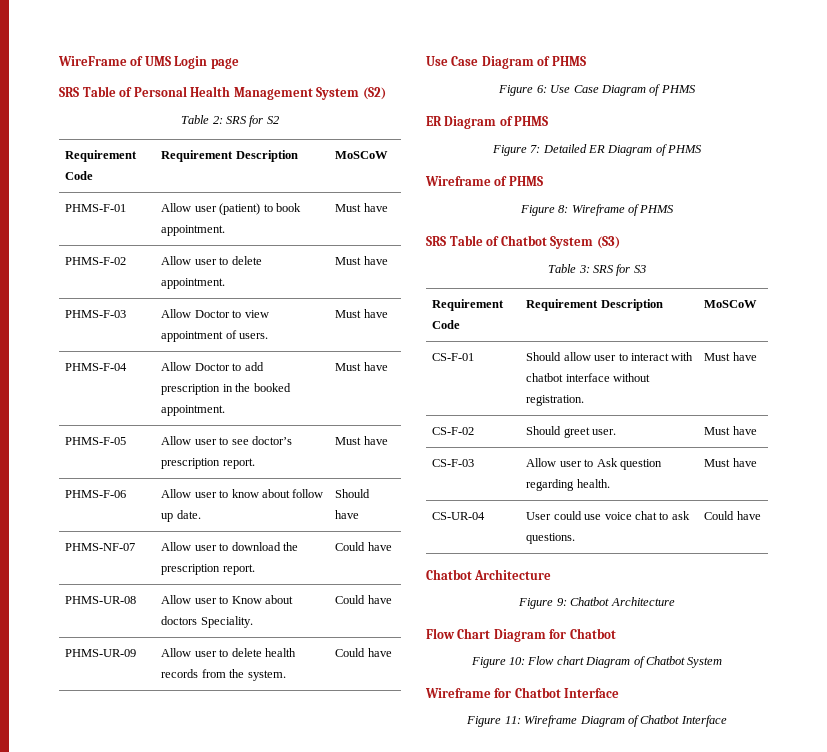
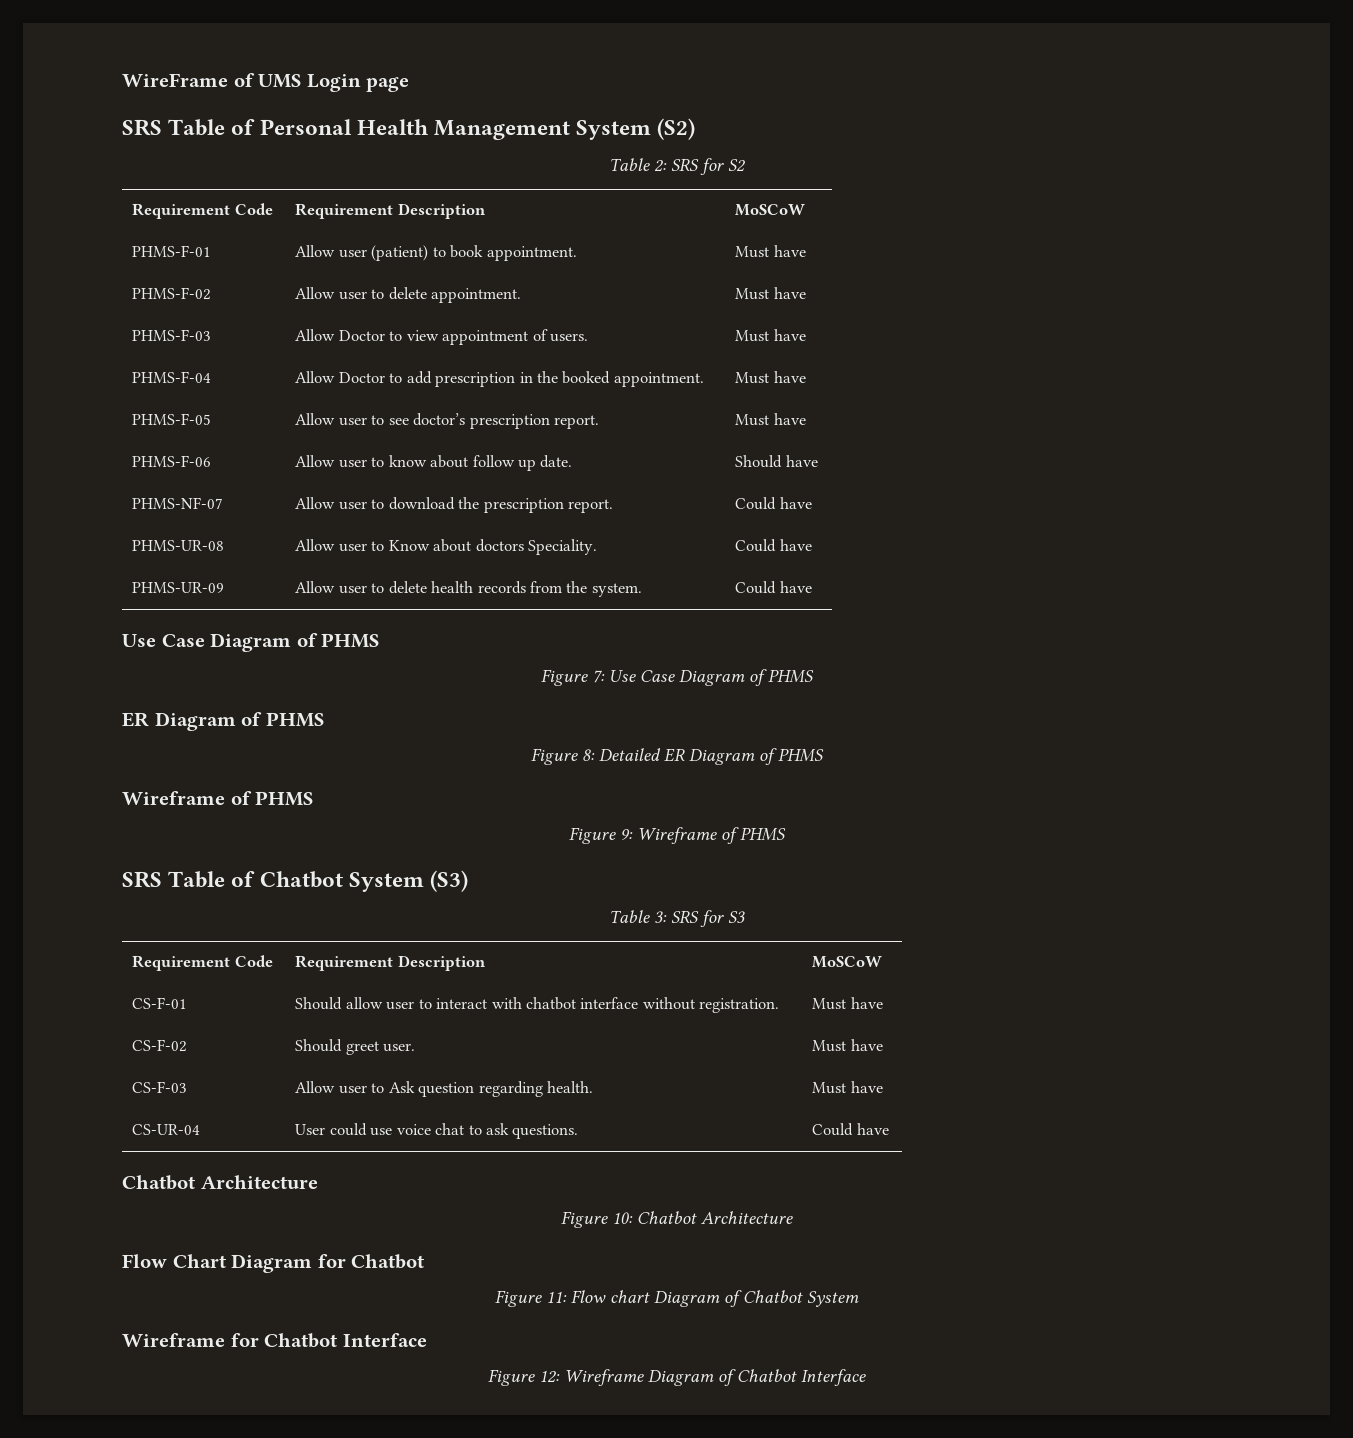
[536,85,547,93] 6: -> [592,670,605,683] 7:
[530,145,541,153] 7: -> [582,749,595,761] 8:
[558,205,569,213] 8: -> [620,829,633,840] 9:
[556,598,567,606] 9: -> [612,1212,633,1224] 10:
[509,657,526,665] 10: -> [546,1291,567,1303] 11:
[504,716,521,724] 11: -> [539,1370,560,1383] 12:

